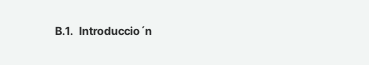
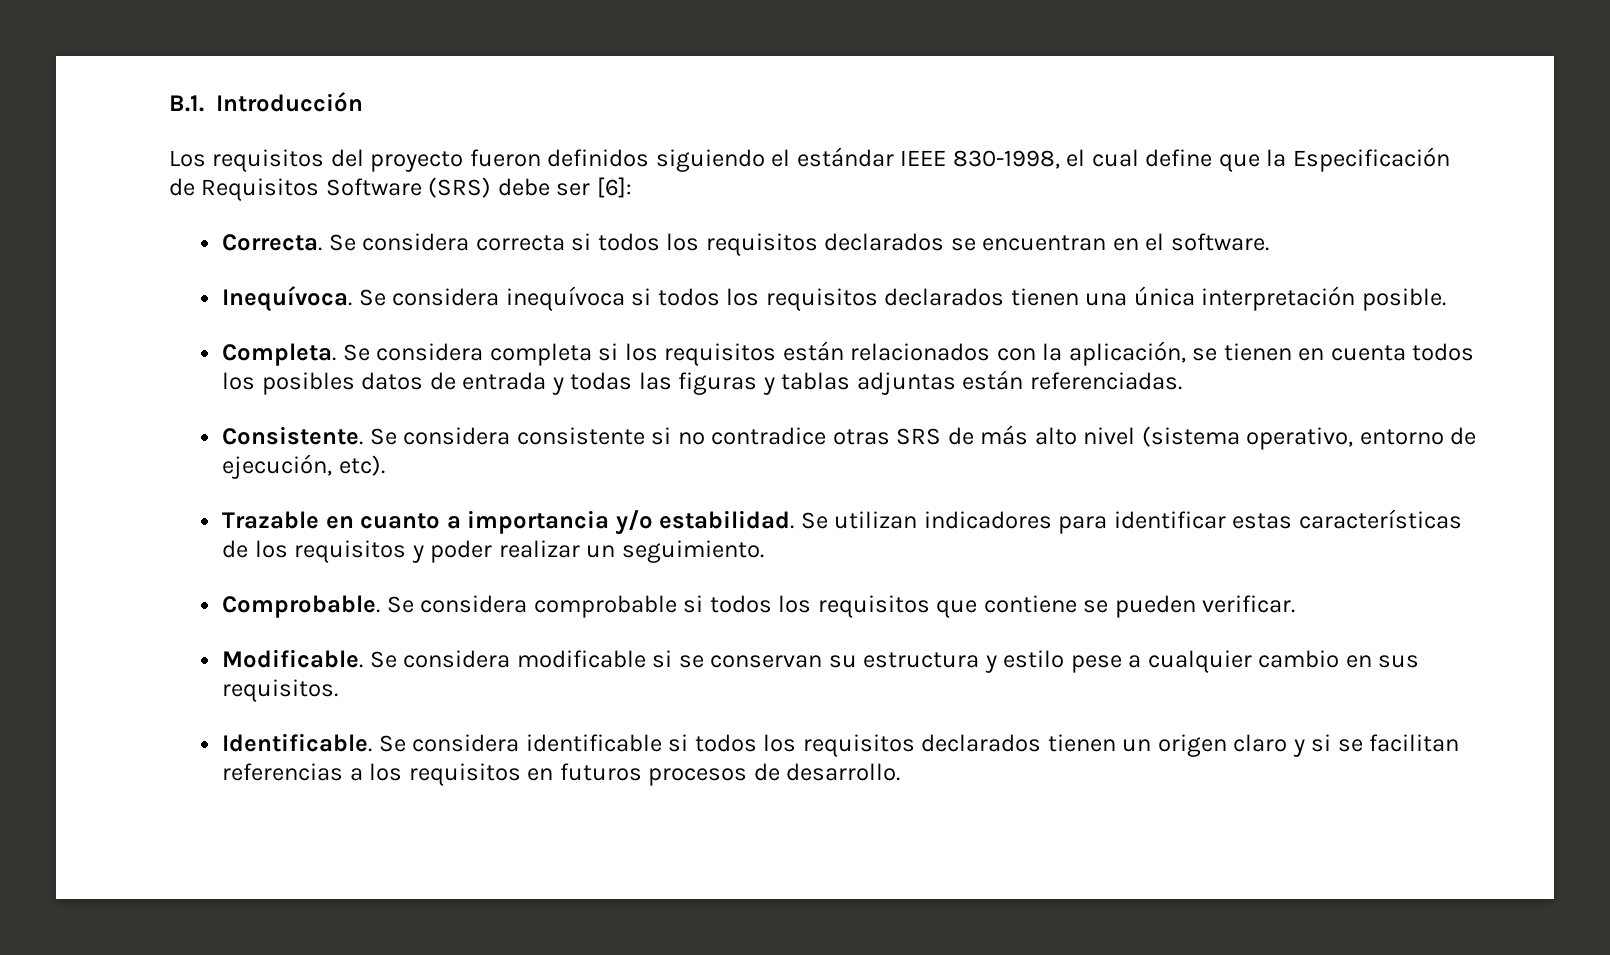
[78,26,152,36] Introduccio´n -> [216,92,363,112] [169,147,1450,172] [169,177,632,201] [222,233,1269,256] [222,286,1446,312] [222,341,1475,366] [222,370,1182,395] [222,425,1477,450] [222,454,385,479] [222,509,1462,535] [222,540,764,563] [222,595,1296,618] [222,649,1420,673] [222,679,339,702] [222,733,1460,757] [222,763,901,786] Introducción // Los requisitos del proyecto fueron definidos siguiendo el estándar IEEE 830-1998, el cual define que la Especificación de Requisitos Software (SRS) debe ser [6]: // Correcta. Se considera correcta si todos los requisitos declarados se encuentran en el software. // Inequívoca. Se considera inequívoca si todos los requisitos declarados tienen una única interpretación posible. // Completa. Se considera completa si los requisitos están relacionados con la aplicación, se tienen en cuenta todos los posibles datos de entrada y todas las figuras y tablas adjuntas están referenciadas. // Consistente. Se considera consistente si no contradice otras SRS de más alto nivel (sistema operativo, entorno de ejecución, etc). // Trazable en cuanto a importancia y/o estabilidad. Se utilizan indicadores para identificar estas características de los requisitos y poder realizar un seguimiento. // Comprobable. Se considera comprobable si todos los requisitos que contiene se pueden verificar. // Modificable. Se considera modificable si se conservan su estructura y estilo pese a cualquier cambio en sus requisitos. // Identificable. Se considera identificable si todos los requisitos declarados tienen un origen claro y si se facilitan referencias a los requisitos en futuros procesos de desarrollo.

